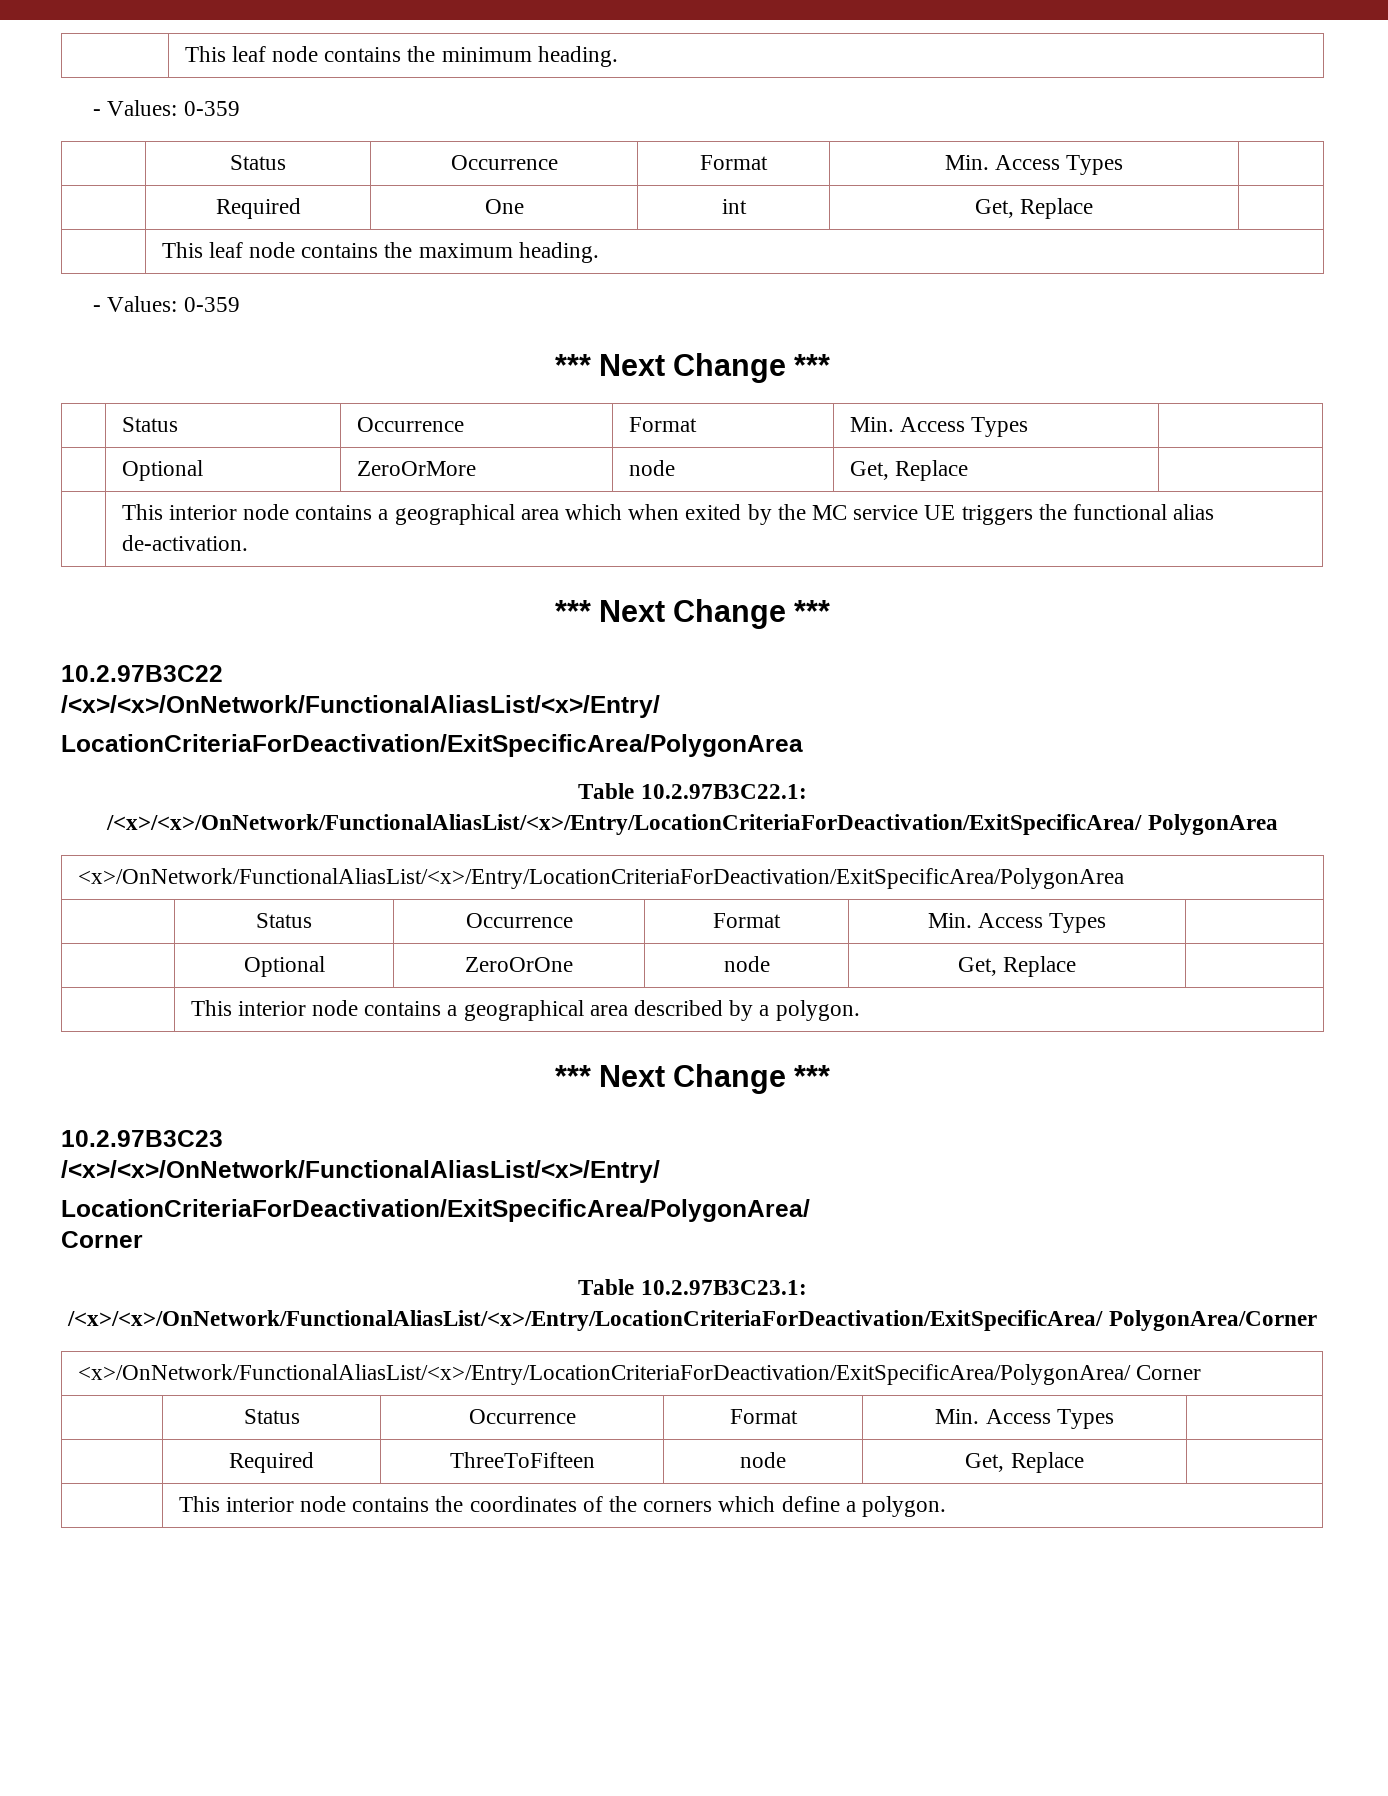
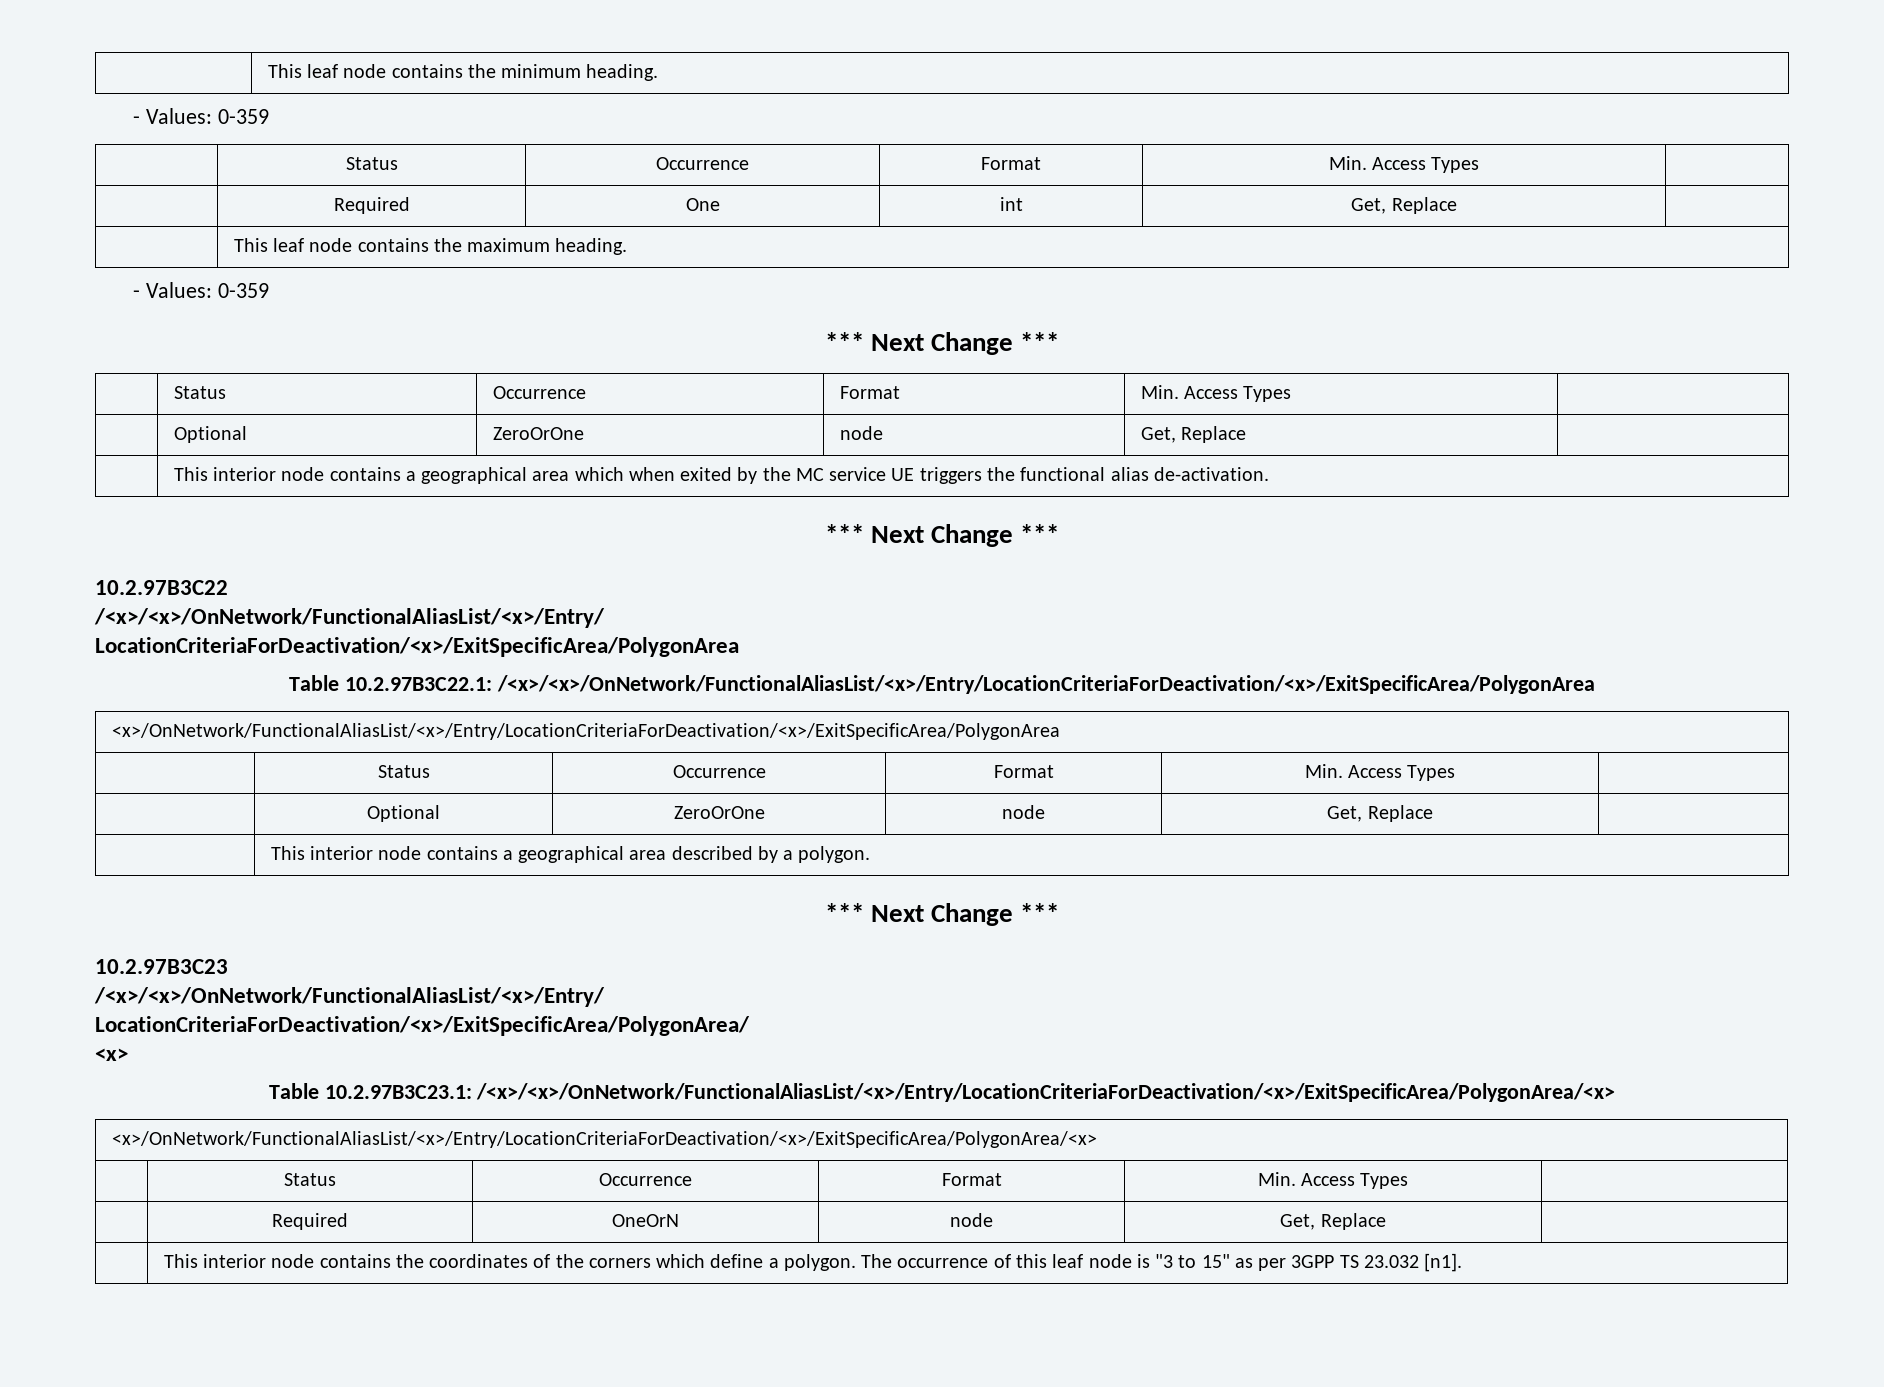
[356,461,476,476] ZeroOrMore -> [492,427,584,440] ZeroOrOne
[61,734,803,757] LocationCriteriaForDeactivation/ExitSpecificArea/PolygonArea -> [95,637,739,657] LocationCriteriaForDeactivation/<x>/ExitSpecificArea/PolygonArea
[106,814,1278,835] [77,868,1124,889] /<x>/<x>/OnNetwork/FunctionalAliasList/<x>/Entry/LocationCriteriaForDeactivation/ExitSpecificArea/ PolygonArea // <x>/OnNetwork/FunctionalAliasList/<x>/Entry/LocationCriteriaForDeactivation/ExitSpecificArea/PolygonArea -> [496,675,1595,694] [111,723,1060,740] /<x>/<x>/OnNetwork/FunctionalAliasList/<x>/Entry/LocationCriteriaForDeactivation/<x>/ExitSpecificArea/PolygonArea // <x>/OnNetwork/FunctionalAliasList/<x>/Entry/LocationCriteriaForDeactivation/<x>/ExitSpecificArea/PolygonArea
[61,1199,810,1222] [61,1231,143,1248] LocationCriteriaForDeactivation/ExitSpecificArea/PolygonArea/ // Corner -> [95,1016,750,1036] [95,1048,128,1061] LocationCriteriaForDeactivation/<x>/ExitSpecificArea/PolygonArea/ // <x>
[67,1310,1317,1331] [77,1364,1201,1385] [243,1409,300,1424] [468,1409,576,1424] [729,1409,798,1424] [935,1409,1114,1429] [229,1452,314,1473] [449,1452,595,1468] /<x>/<x>/OnNetwork/FunctionalAliasList/<x>/Entry/LocationCriteriaForDeactivation/ExitSpecificArea/ PolygonArea/Corner // <x>/OnNetwork/FunctionalAliasList/<x>/Entry/LocationCriteriaForDeactivation/ExitSpecificArea/PolygonArea/ Corner // | Status | Occurrence | Format | Min. Access Types | // | Required | ThreeToFifteen -> [476,1083,1616,1102] [111,1131,1097,1148] [284,1173,336,1186] [599,1173,692,1186] [941,1173,1002,1186] [1257,1172,1409,1189] [272,1213,348,1230] [612,1214,679,1227] /<x>/<x>/OnNetwork/FunctionalAliasList/<x>/Entry/LocationCriteriaForDeactivation/<x>/ExitSpecificArea/PolygonArea/<x> // <x>/OnNetwork/FunctionalAliasList/<x>/Entry/LocationCriteriaForDeactivation/<x>/ExitSpecificArea/PolygonArea/<x> // | Status | Occurrence | Format | Min. Access Types | // | Required | OneOrN
(947, 1506) none -> [861,1253,1463,1272] The occurrence of this leaf node is "3 to 15" as per 3GPP TS 23.032 [n1].

